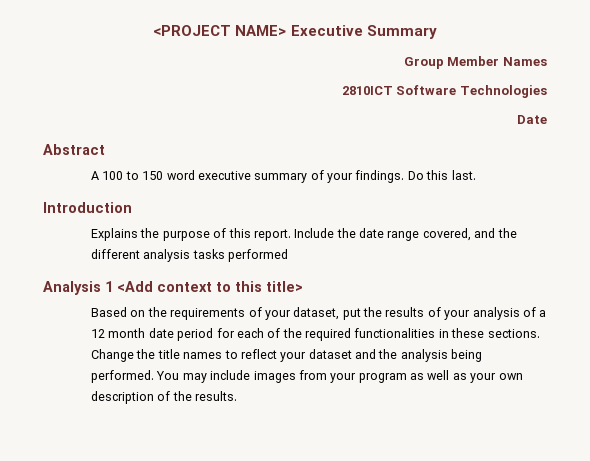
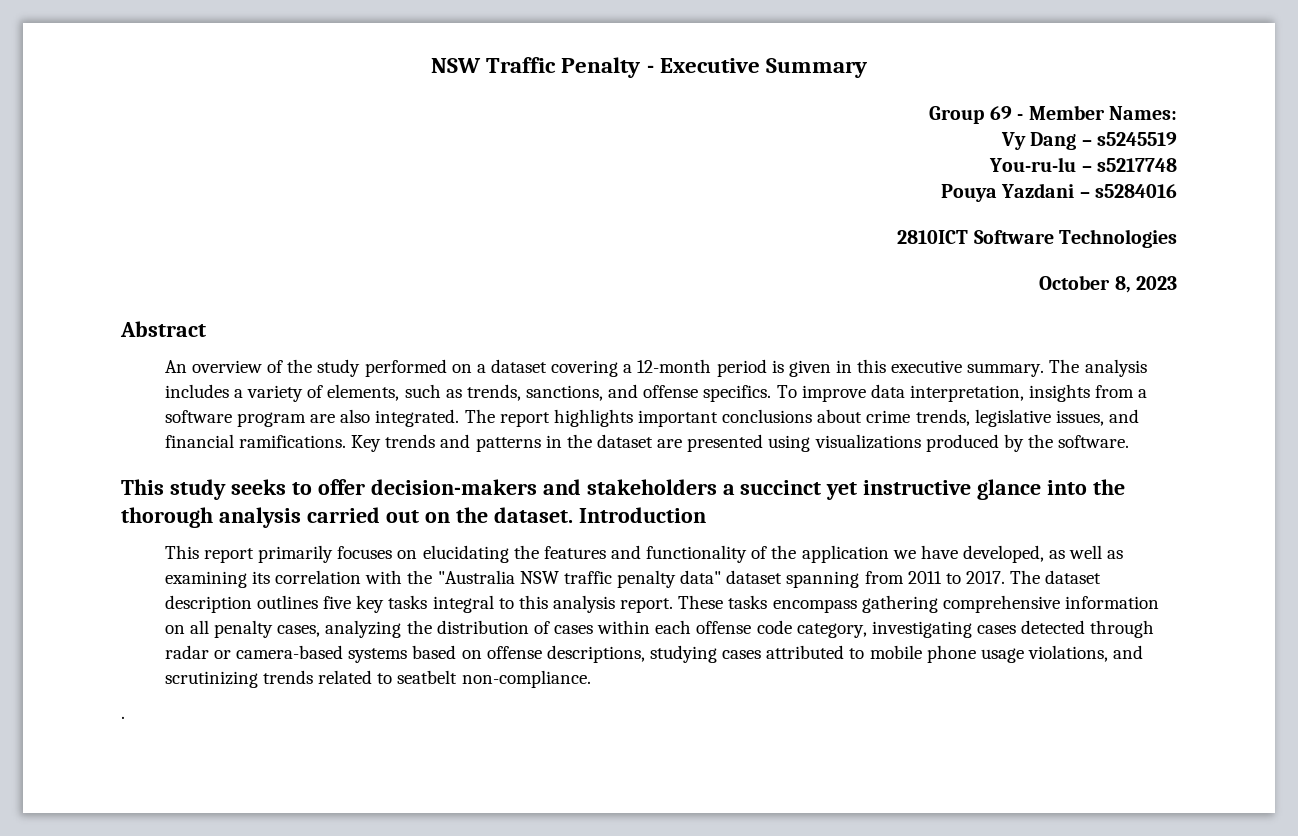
[153,25,287,36] <PROJECT NAME> -> [430,57,654,78] NSW Traffic Penalty -
[447,56,547,66] [341,85,547,98] [517,115,547,124] [43,144,105,155] [91,170,476,183] [43,202,132,213] [91,228,517,241] [91,249,289,262] [43,281,303,295] [91,307,547,320] [91,328,540,341] [91,349,483,362] [91,370,523,383] [91,391,238,404] Member Names // 2810ICT Software Technologies // Date // Abstract // A 100 to 150 word executive summary of your findings. Do this last. // Introduction // Explains the purpose of this report. Include the date range covered, and the different analysis tasks performed // Analysis 1 <Add context to this title> // Based on the requirements of your dataset, put the results of your analysis of a 12 month date period for each of the required functionalities in these sections. Change the title names to reflect your dataset and the analysis being performed. You may include images from your program as well as your own description of the results. -> [989,105,1177,120] [1000,132,1177,150] [989,157,1177,172] [940,183,1177,202] [897,229,1177,248] [1039,275,1177,293] [120,321,206,337] [164,359,1147,377] [164,384,1148,402] [164,409,1139,427] [164,434,1130,452] [121,479,1126,500] [121,507,706,528] [164,545,1124,563] [164,570,1102,588] [164,595,1159,613] [164,620,1155,638] [164,645,1144,663] [164,670,591,688] [121,716,125,719] 69 - Member Names: // Vy Dang – s5245519 // You-ru-lu – s5217748 // Pouya Yazdani – s5284016 // 2810ICT Software Technologies // October 8, 2023 // Abstract // An overview of the study performed on a dataset covering a 12-month period is given in this executive summary. The analysis includes a variety of elements, such as trends, sanctions, and offense specifics. To improve data interpretation, insights from a software program are also integrated. The report highlights important conclusions about crime trends, legislative issues, and financial ramifications. Key trends and patterns in the dataset are presented using visualizations produced by the software. // This study seeks to offer decision-makers and stakeholders a succinct yet instructive glance into the thorough analysis carried out on the dataset. Introduction // This report primarily focuses on elucidating the features and functionality of the application we have developed, as well as examining its correlation with the "Australia NSW traffic penalty data" dataset spanning from 2011 to 2017. The dataset description outlines five key tasks integral to this analysis report. These tasks encompass gathering comprehensive information on all penalty cases, analyzing the distribution of cases within each offense code category, investigating cases detected through radar or camera-based systems based on offense descriptions, studying cases attributed to mobile phone usage violations, and scrutinizing trends related to seatbelt non-compliance. // .

